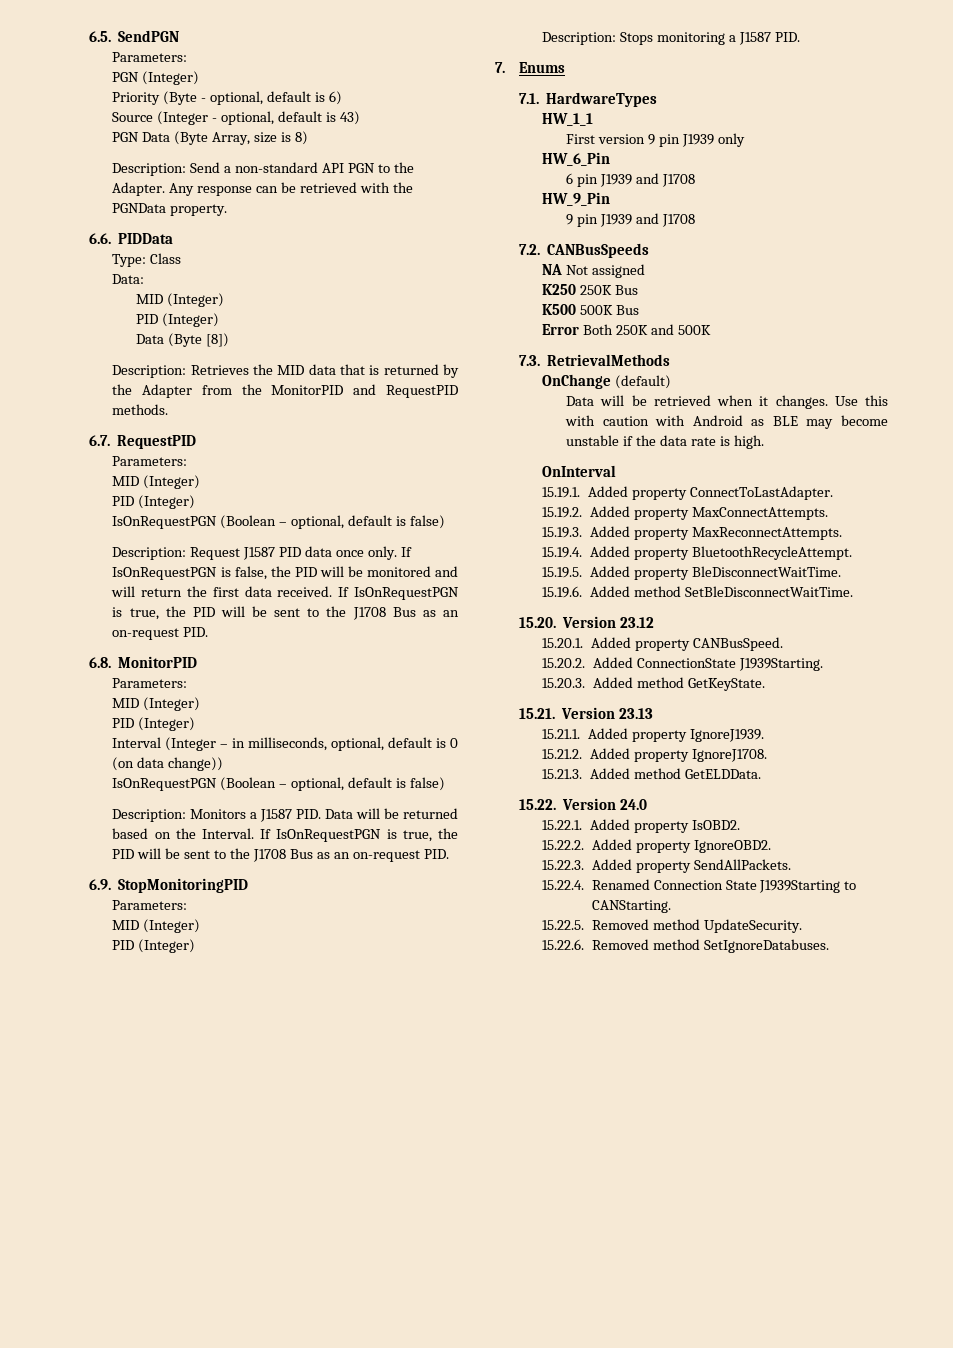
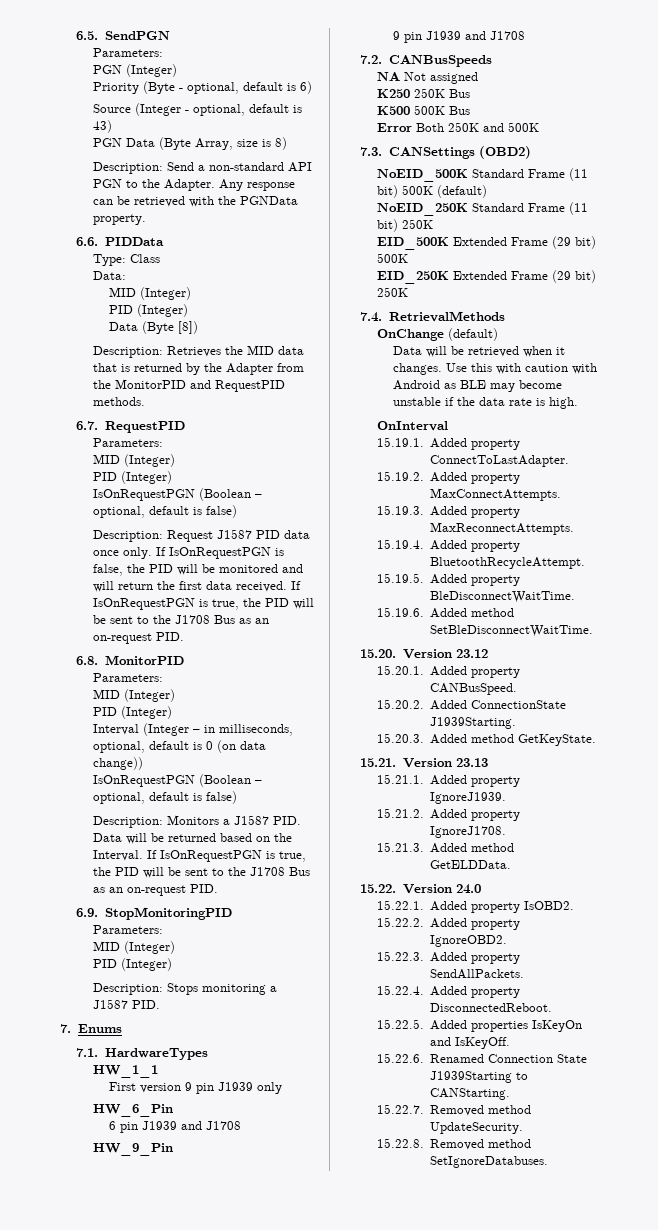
(540, 360) none -> [388,146,531,159] [376,168,588,182] [376,185,487,198] [376,202,588,216] [376,219,433,232] [376,236,596,250] [376,253,408,263] [376,270,596,284] [376,287,408,297] [360,312,383,322] CANSettings (OBD2) // NoEID_500K Standard Frame (11 bit) 500K (default) // NoEID_250K Standard Frame (11 bit) 250K // EID_500K Extended Frame (29 bit) 500K // EID_250K Extended Frame (29 bit) 250K // 7.4.
(585, 885) none -> [430,986,521,998] [430,1003,553,1012] [376,1019,583,1032] [430,1037,511,1049] [376,1053,424,1063] Added property DisconnectedReboot. // 15.22.5. Added properties IsKeyOn and IsKeyOff. // 15.22.6.
[542,920,585,930] 15.22.5. -> [376,1104,424,1114] 15.22.7.
[542,939,585,950] 15.22.6. -> [376,1138,424,1148] 15.22.8.

